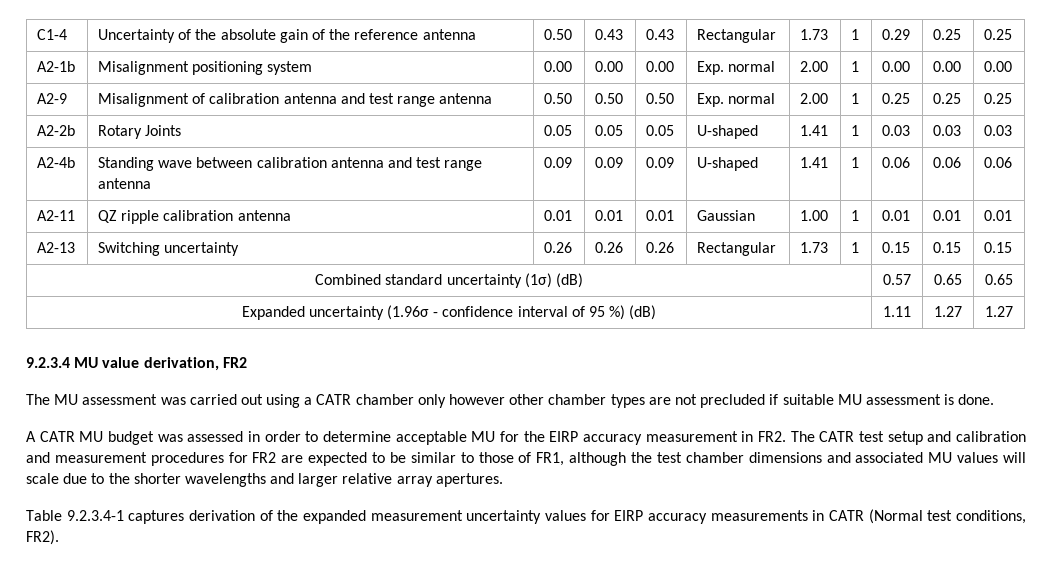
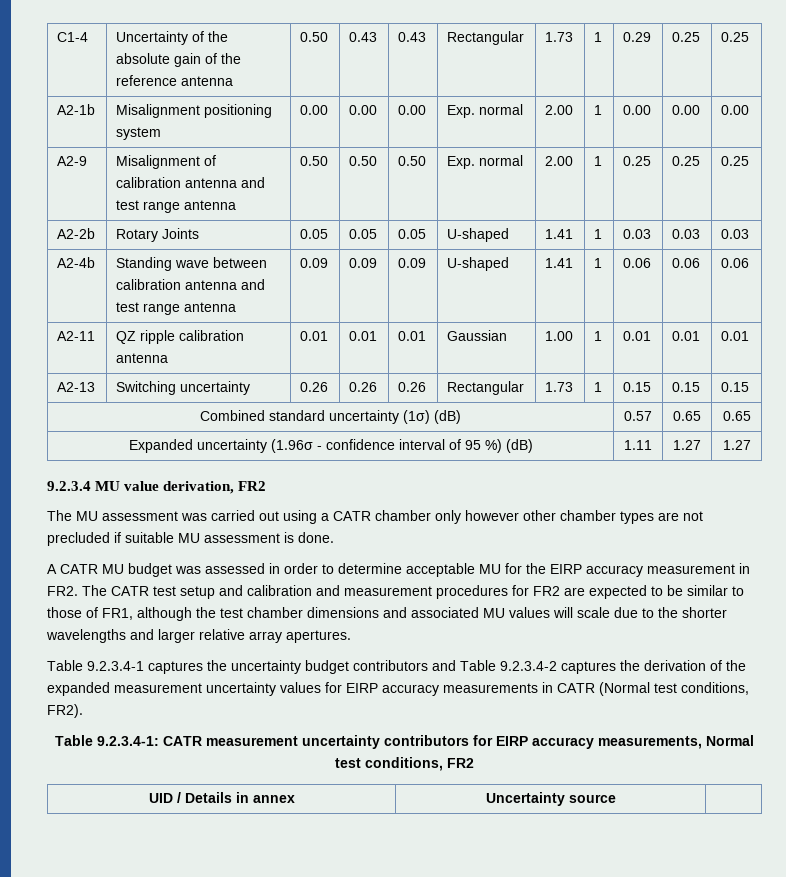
(185, 517) none -> [207,660,640,674] the uncertainty budget contributors and Table 9.2.3.4-2 captures the
(59, 537) none -> [55,735,754,749] [335,757,474,771] [148,792,295,803] [485,792,616,806] // Table 9.2.3.4-1: CATR measurement uncertainty contributors for EIRP accuracy measurements, Normal test conditions, FR2 // UID / Details in annex | Uncertainty source |

